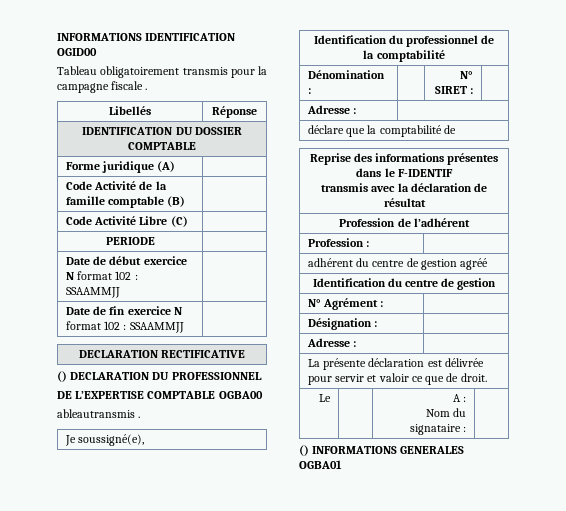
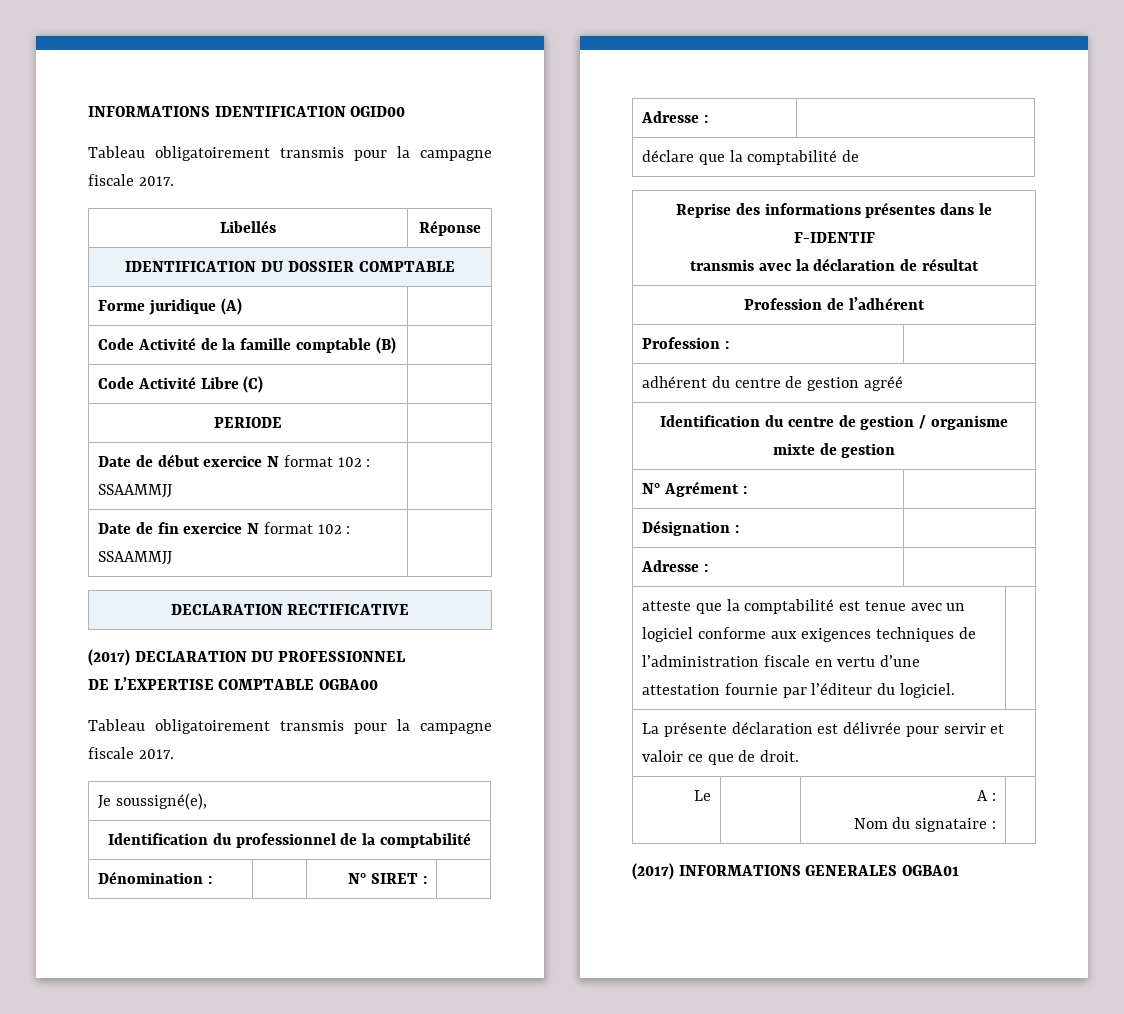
[145,88,148,90] . -> [138,176,174,186] 2017.
[57,371,67,382] () -> [88,649,130,666] (2017)
[57,409,141,418] ableautransmis . -> [88,719,492,734] [88,747,174,759] Tableau obligatoirement transmis pour la campagne fiscale 2017.
(497, 284) none -> [918,415,1008,430] [772,443,896,458] / organisme mixte de gestion
(357, 344) none -> [642,599,966,614] [642,627,976,642] [642,655,921,667] [642,683,955,698] // atteste que la comptabilité est tenue avec un logiciel conforme aux exigences techniques de l’administration fiscale en vertu d’une attestation fournie par l’éditeur du logiciel. |
[299,445,309,456] () -> [632,863,674,880] (2017)

